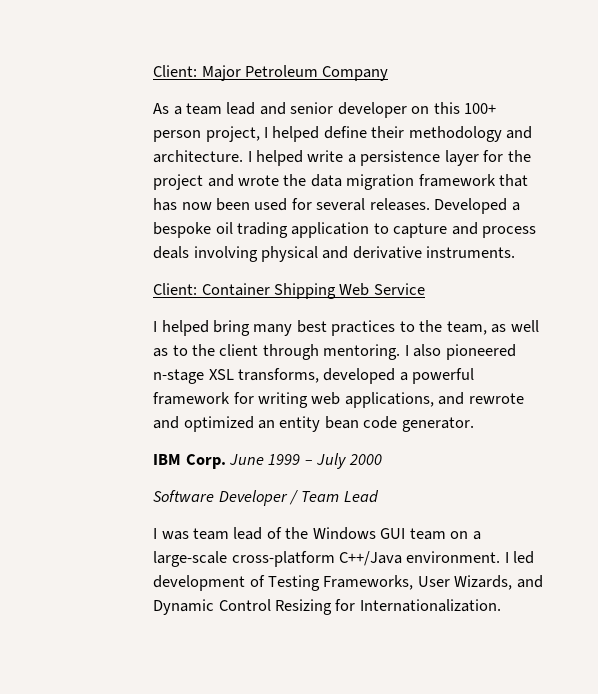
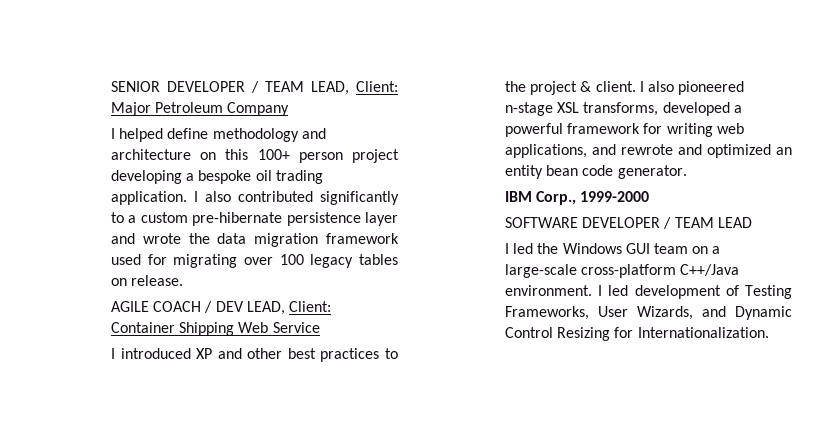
(153, 71) none -> [111,81,350,95] SENIOR DEVELOPER / TEAM LEAD,
[153,102,497,118] [153,126,533,142] [153,150,531,166] [153,174,204,190] As a team lead and senior developer on this 100+ person project, I helped define their methodology and architecture. I helped write a persistence layer for the project -> [111,128,326,142] [111,149,400,163] [111,170,323,184] [111,191,399,205] [111,212,398,226] I helped define methodology and architecture on this 100+ person project developing a bespoke oil trading application. I also contributed significantly to a custom pre-hibernate persistence layer
[499,174,529,187] [153,198,520,214] [153,222,537,238] [153,246,516,262] that has now been used for several releases. Developed a bespoke oil trading application to capture and process deals involving physical and derivative instruments. // -> [111,254,398,268] [111,275,184,286] [111,301,285,315] used for migrating over 100 legacy tables on release. // AGILE COACH / DEV LEAD,
[161,320,539,336] [153,344,401,360] helped bring many best practices to the team, as well as to the client through mentoring. -> [120,348,398,362] [505,81,636,95] introduced XP and other best practices to the project & client.
[185,453,382,469] [153,490,379,506] [153,527,282,540] Corp. June 1999 – July 2000 // Software Developer / Team Lead // I was team lead of -> [536,191,650,205] [505,217,752,229] [505,243,534,254] Corp., 1999-2000 // SOFTWARE DEVELOPER / TEAM LEAD // I led

